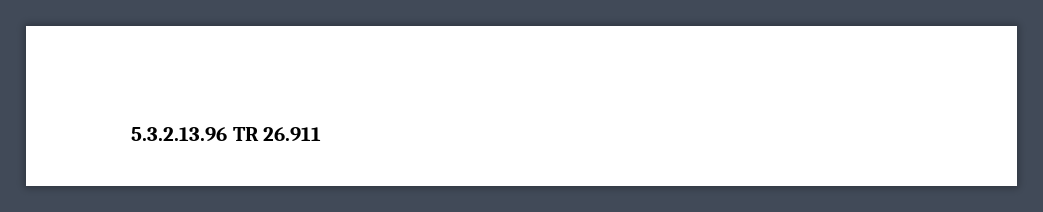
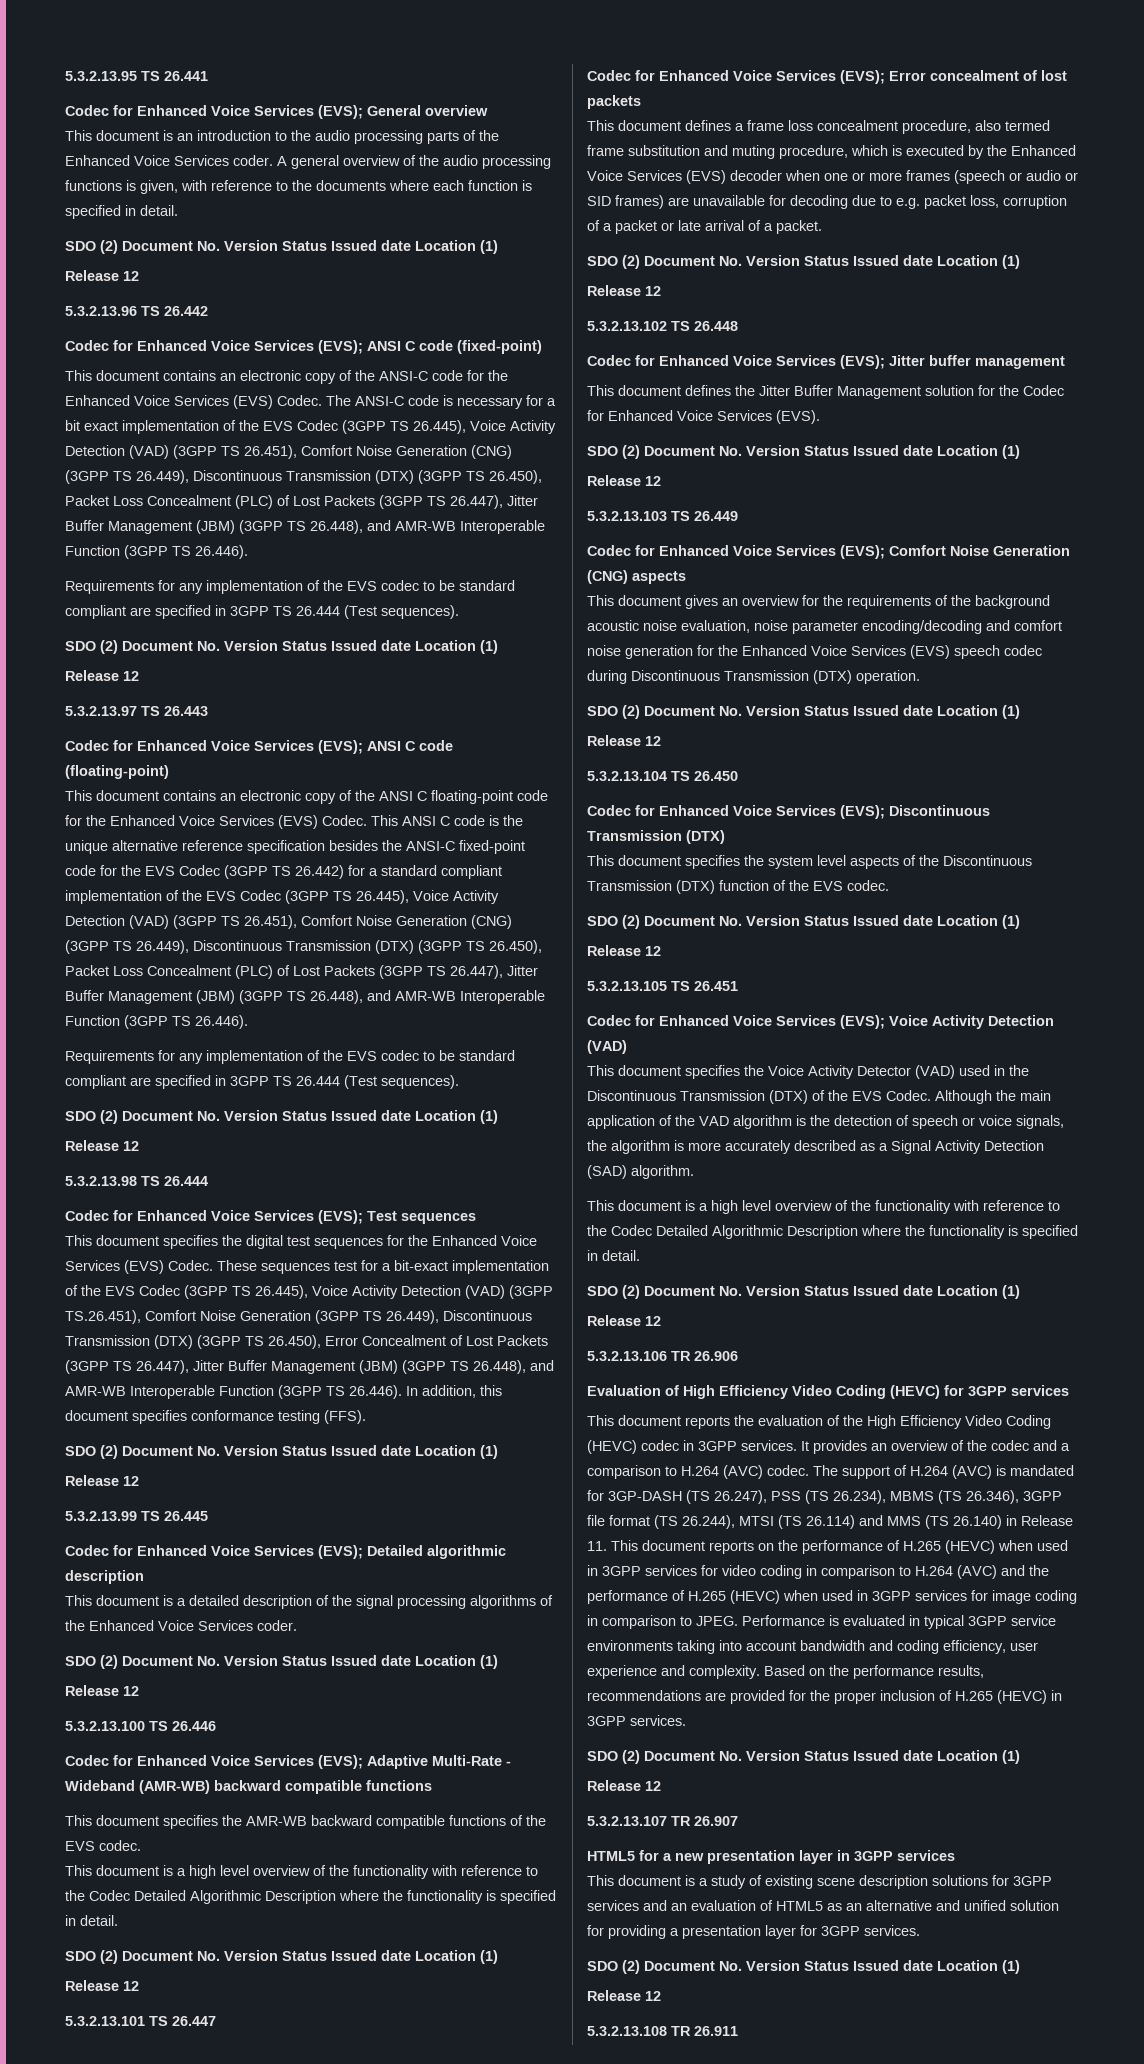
[131,127,227,142] 5.3.2.13.96 -> [65,71,208,81] [65,105,488,119] [65,130,499,144] [65,155,551,169] [65,180,532,194] [65,205,178,219] [65,240,498,254] [65,270,139,281] [65,306,208,316] [65,340,542,354] [65,370,508,384] [65,395,556,409] [65,420,556,434] [65,445,512,459] [65,470,542,484] [65,495,538,509] [65,520,545,534] [65,545,248,559] [65,580,515,594] [65,605,459,619] [65,640,498,654] [65,670,139,681] [65,706,208,716] [65,740,453,754] [65,765,169,779] [65,790,548,804] [65,815,523,829] [65,840,525,854] [65,865,502,879] [65,890,499,904] [65,915,512,929] [65,940,542,954] [65,965,538,979] [65,990,545,1004] [65,1015,248,1029] [65,1050,515,1064] [65,1075,459,1089] [65,1110,498,1124] [65,1140,139,1151] [65,1176,208,1186] [65,1210,476,1224] [65,1235,537,1249] [65,1260,549,1274] [65,1285,553,1299] [65,1310,532,1324] [65,1335,548,1349] [65,1360,554,1374] [65,1385,502,1399] [65,1410,366,1424] [65,1445,498,1459] [65,1475,139,1486] [65,1511,208,1521] [65,1545,506,1559] [65,1570,144,1584] [65,1595,553,1609] [65,1620,297,1631] [65,1655,498,1669] [65,1685,139,1696] [65,1721,216,1731] [65,1755,511,1769] [65,1780,432,1794] [65,1815,546,1829] [65,1840,141,1851] [65,1865,538,1879] [65,1890,556,1904] [65,1915,118,1926] [65,1950,498,1964] [65,1980,139,1991] [65,2016,216,2026] [587,70,1067,84] [587,95,641,109] [587,120,1050,134] [587,145,1076,159] [587,170,1078,184] [587,195,1067,209] [587,220,822,234] [587,255,1020,269] [587,285,661,296] [587,321,738,331] [587,355,1065,369] [587,385,1064,399] [587,410,820,424] [587,445,1020,459] [587,475,661,486] [587,511,738,521] [587,545,1070,559] [587,570,686,584] [587,595,1050,609] [587,620,1062,634] [587,645,1042,659] [587,670,920,684] [587,705,1020,719] [587,735,661,746] [587,771,738,781] [587,805,990,819] [587,830,725,844] [587,855,1032,869] [587,880,889,894] [587,915,1020,929] [587,945,661,956] [587,981,738,991] [587,1015,1054,1029] [587,1040,627,1054] [587,1065,1029,1079] [587,1090,1051,1104] [587,1115,1064,1129] [587,1140,1044,1154] [587,1165,694,1179] [587,1200,1060,1214] [587,1225,1078,1239] [587,1250,640,1261] [587,1285,1020,1299] [587,1315,661,1326] [587,1351,738,1361] [587,1385,1069,1399] [587,1415,1051,1429] [587,1440,1070,1454] [587,1465,1074,1479] [587,1490,1062,1504] [587,1515,1073,1529] [587,1540,1068,1554] [587,1565,1049,1579] [587,1590,1077,1604] [587,1615,1056,1629] [587,1640,1038,1654] [587,1665,984,1679] [587,1690,1062,1704] [587,1715,686,1726] [587,1750,1020,1764] [587,1780,661,1791] [587,1816,738,1826] [587,1850,955,1864] [587,1875,1052,1889] [587,1900,1059,1911] [587,1925,920,1939] [587,1960,1020,1974] [587,1990,661,2001] [587,2026,667,2036] 5.3.2.13.95 TS 26.441 // Codec for Enhanced Voice Services (EVS); General overview // This document is an introduction to the audio processing parts of the Enhanced Voice Services coder. A general overview of the audio processing functions is given, with reference to the documents where each function is specified in detail. // SDO (2) Document No. Version Status Issued date Location (1) // Release 12 // 5.3.2.13.96 TS 26.442 // Codec for Enhanced Voice Services (EVS); ANSI C code (fixed-point) // This document contains an electronic copy of the ANSI‑C code for the Enhanced Voice Services (EVS) Codec. The ANSI‑C code is necessary for a bit exact implementation of the EVS Codec (3GPP TS 26.445), Voice Activity Detection (VAD) (3GPP TS 26.451), Comfort Noise Generation (CNG) (3GPP TS 26.449), Discontinuous Transmission (DTX) (3GPP TS 26.450), Packet Loss Concealment (PLC) of Lost Packets (3GPP TS 26.447), Jitter Buffer Management (JBM) (3GPP TS 26.448), and AMR-WB Interoperable Function (3GPP TS 26.446). // Requirements for any implementation of the EVS codec to be standard compliant are specified in 3GPP TS 26.444 (Test sequences). // SDO (2) Document No. Version Status Issued date Location (1) // Release 12 // 5.3.2.13.97 TS 26.443 // Codec for Enhanced Voice Services (EVS); ANSI C code (floating-point) // This document contains an electronic copy of the ANSI C floating-point code for the Enhanced Voice Services (EVS) Codec. This ANSI C code is the unique alternative reference specification besides the ANSI-C fixed-point code for the EVS Codec (3GPP TS 26.442) for a standard compliant implementation of the EVS Codec (3GPP TS 26.445), Voice Activity Detection (VAD) (3GPP TS 26.451), Comfort Noise Generation (CNG) (3GPP TS 26.449), Discontinuous Transmission (DTX) (3GPP TS 26.450), Packet Loss Concealment (PLC) of Lost Packets (3GPP TS 26.447), Jitter Buffer Management (JBM) (3GPP TS 26.448), and AMR-WB Interoperable Function (3GPP TS 26.446). // Requirements for any implementation of the EVS codec to be standard compliant are specified in 3GPP TS 26.444 (Test sequences). // SDO (2) Document No. Version Status Issued date Location (1) // Release 12 // 5.3.2.13.98 TS 26.444 // Codec for Enhanced Voice Services (EVS); Test sequences // This document specifies the digital test sequences for the Enhanced Voice Services (EVS) Codec. These sequences test for a bit-exact implementation of the EVS Codec (3GPP TS 26.445), Voice Activity Detection (VAD) (3GPP TS.26.451), Comfort Noise Generation (3GPP TS 26.449), Discontinuous Transmission (DTX) (3GPP TS 26.450), Error Concealment of Lost Packets (3GPP TS 26.447), Jitter Buffer Management (JBM) (3GPP TS 26.448), and AMR-WB Interoperable Function (3GPP TS 26.446). In addition, this document specifies conformance testing (FFS). // SDO (2) Document No. Version Status Issued date Location (1) // Release 12 // 5.3.2.13.99 TS 26.445 // Codec for Enhanced Voice Services (EVS); Detailed algorithmic description // This document is a detailed description of the signal processing algorithms of the Enhanced Voice Services coder. // SDO (2) Document No. Version Status Issued date Location (1) // Release 12 // 5.3.2.13.100 TS 26.446 // Codec for Enhanced Voice Services (EVS); Adaptive Multi-Rate - Wideband (AMR-WB) backward compatible functions // This document specifies the AMR-WB backward compatible functions of the EVS codec. // This document is a high level overview of the functionality with reference to the Codec Detailed Algorithmic Description where the functionality is specified in detail. // SDO (2) Document No. Version Status Issued date Location (1) // Release 12 // 5.3.2.13.101 TS 26.447 // Codec for Enhanced Voice Services (EVS); Error concealment of lost packets // This document defines a frame loss concealment procedure, also termed frame substitution and muting procedure, which is executed by the Enhanced Voice Services (EVS) decoder when one or more frames (speech or audio or SID frames) are unavailable for decoding due to e.g. packet loss, corruption of a packet or late arrival of a packet. // SDO (2) Document No. Version Status Issued date Location (1) // Release 12 // 5.3.2.13.102 TS 26.448 // Codec for Enhanced Voice Services (EVS); Jitter buffer management // This document defines the Jitter Buffer Management solution for the Codec for Enhanced Voice Services (EVS). // SDO (2) Document No. Version Status Issued date Location (1) // Release 12 // 5.3.2.13.103 TS 26.449 // Codec for Enhanced Voice Services (EVS); Comfort Noise Generation (CNG) aspects // This document gives an overview for the requirements of the background acoustic noise evaluation, noise parameter encoding/decoding and comfort noise generation for the Enhanced Voice Services (EVS) speech codec during Discontinuous Transmission (DTX) operation. // SDO (2) Document No. Version Status Issued date Location (1) // Release 12 // 5.3.2.13.104 TS 26.450 // Codec for Enhanced Voice Services (EVS); Discontinuous Transmission (DTX) // This document specifies the system level aspects of the Discontinuous Transmission (DTX) function of the EVS codec. // SDO (2) Document No. Version Status Issued date Location (1) // Release 12 // 5.3.2.13.105 TS 26.451 // Codec for Enhanced Voice Services (EVS); Voice Activity Detection (VAD) // This document specifies the Voice Activity Detector (VAD) used in the Discontinuous Transmission (DTX) of the EVS Codec. Although the main application of the VAD algorithm is the detection of speech or voice signals, the algorithm is more accurately described as a Signal Activity Detection (SAD) algorithm. // This document is a high level overview of the functionality with reference to the Codec Detailed Algorithmic Description where the functionality is specified in detail. // SDO (2) Document No. Version Status Issued date Location (1) // Release 12 // 5.3.2.13.106 TR 26.906 // Evaluation of High Efficiency Video Coding (HEVC) for 3GPP services // This document reports the evaluation of the High Efficiency Video Coding (HEVC) codec in 3GPP services. It provides an overview of the codec and a comparison to H.264 (AVC) codec. The support of H.264 (AVC) is mandated for 3GP-DASH (TS 26.247), PSS (TS 26.234), MBMS (TS 26.346), 3GPP file format (TS 26.244), MTSI (TS 26.114) and MMS (TS 26.140) in Release 11. This document reports on the performance of H.265 (HEVC) when used in 3GPP services for video coding in comparison to H.264 (AVC) and the performance of H.265 (HEVC) when used in 3GPP services for image coding in comparison to JPEG. Performance is evaluated in typical 3GPP service environments taking into account bandwidth and coding efficiency, user experience and complexity. Based on the performance results, recommendations are provided for the proper inclusion of H.265 (HEVC) in 3GPP services. // SDO (2) Document No. Version Status Issued date Location (1) // Release 12 // 5.3.2.13.107 TR 26.907 // HTML5 for a new presentation layer in 3GPP services // This document is a study of existing scene description solutions for 3GPP services and an evaluation of HTML5 as an alternative and unified solution for providing a presentation layer for 3GPP services. // SDO (2) Document No. Version Status Issued date Location (1) // Release 12 // 5.3.2.13.108

